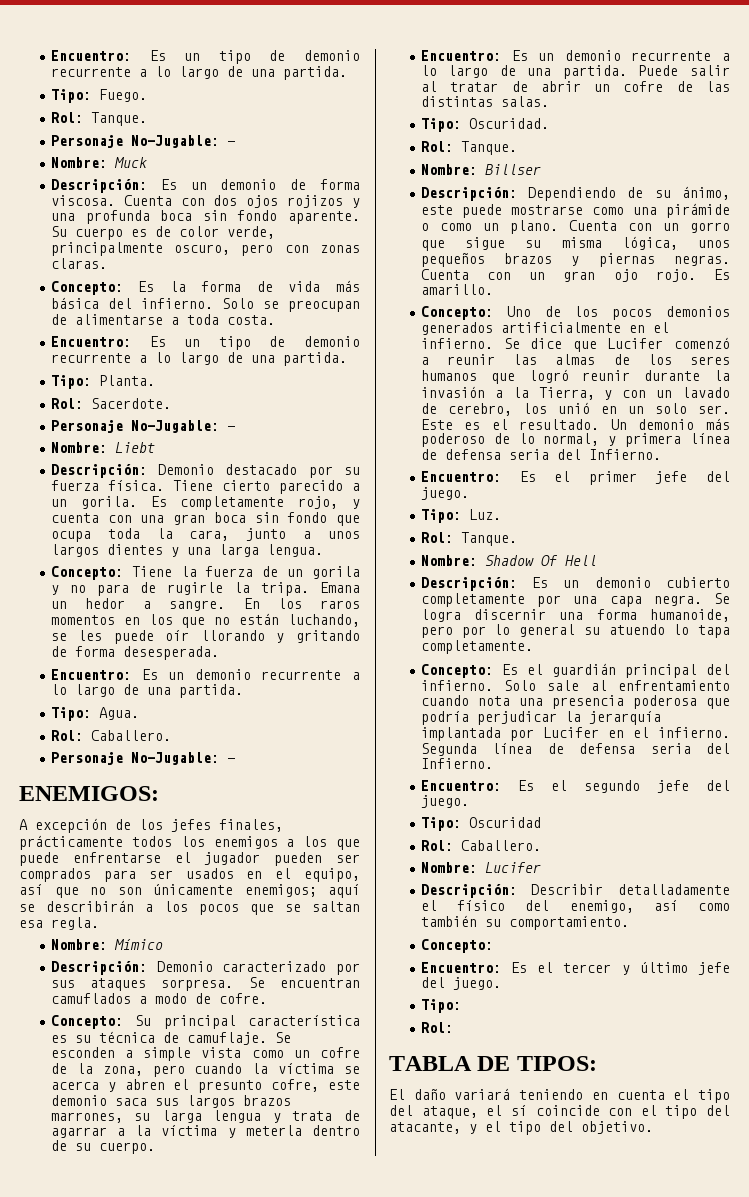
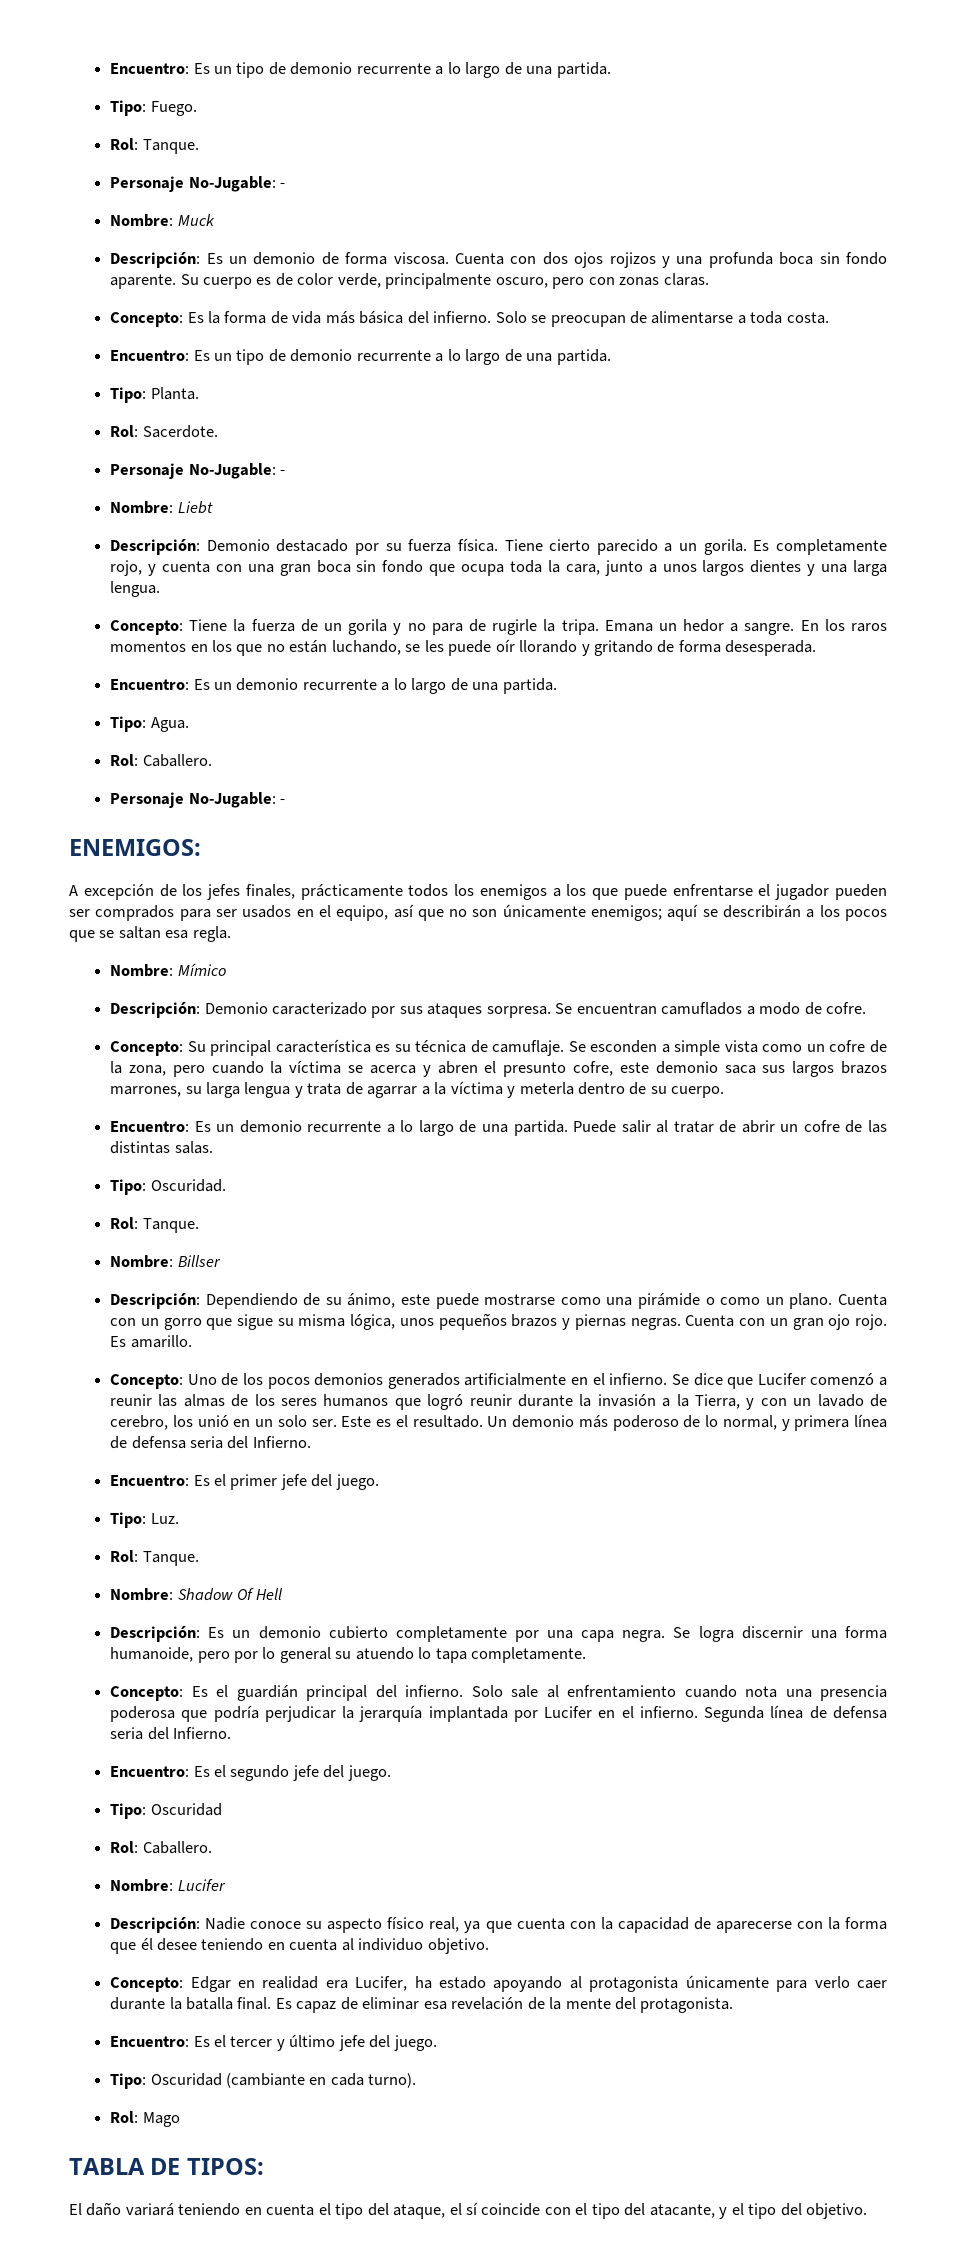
[531,884,730,895] [420,900,730,913] [420,915,629,930] [420,939,493,953] Describir detalladamente el físico del enemigo, así como también su comportamiento. // Concepto: -> [205,1916,888,1933] [110,1938,489,1954] [110,1975,888,1992] [110,1997,734,2013] Nadie conoce su aspecto físico real, ya que cuenta con la capacidad de aparecerse con la forma que él desee teniendo en cuenta al individuo objetivo. // Concepto: Edgar en realidad era Lucifer, ha estado apoyando al protagonista únicamente para verlo caer durante la batalla final. Es capaz de eliminar esa revelación de la mente del protagonista.
[420,1022,453,1033] // Rol: -> [150,2073,417,2088] [110,2111,180,2127] Oscuridad (cambiante en cada turno). // Rol: Mago

